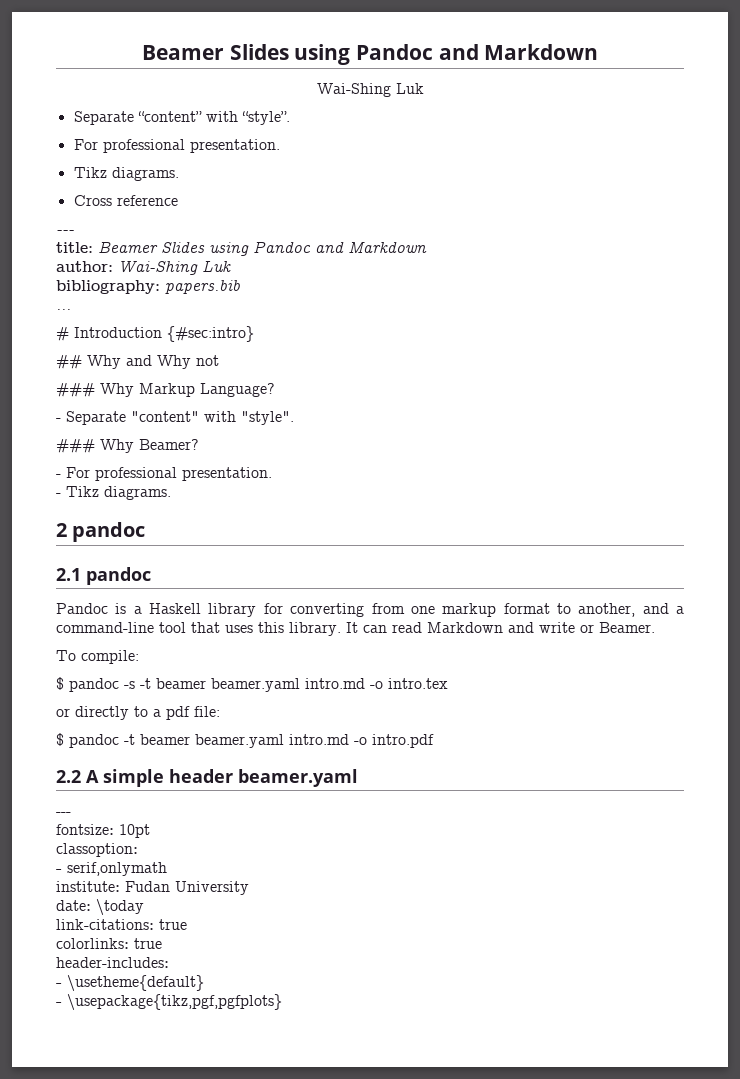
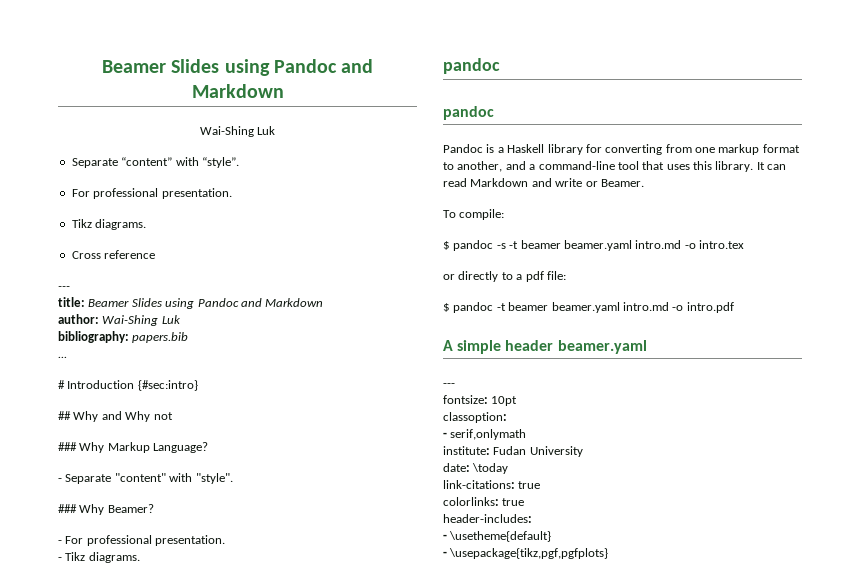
[56,522,146,542] [56,568,81,581] 2 pandoc // 2.1 -> [443,58,500,74] pandoc //
[56,770,81,783] 2.2 -> (734, 307) none

